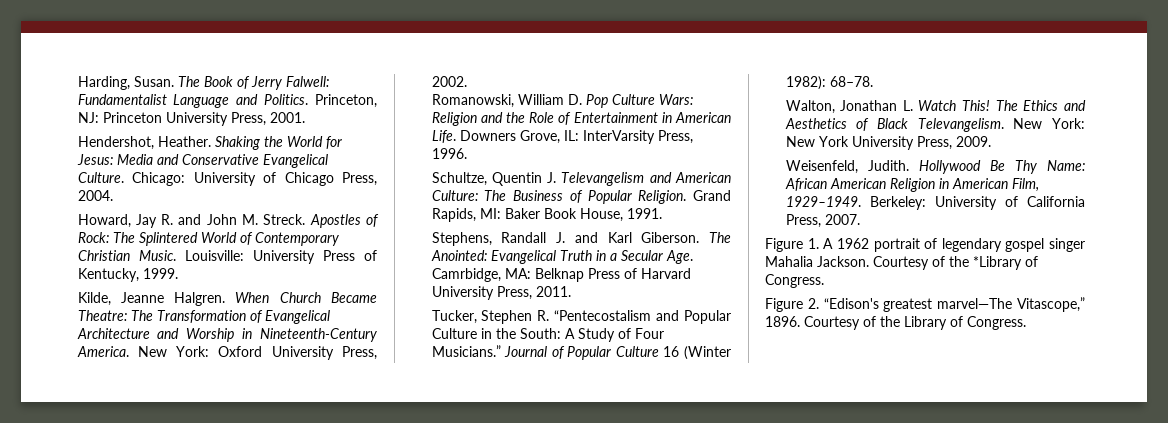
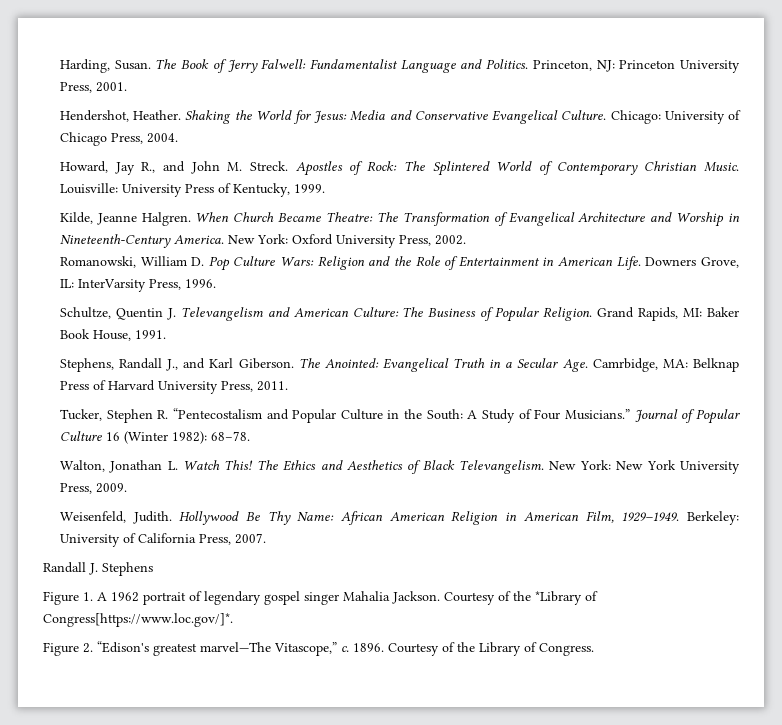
[161,214,174,225] R. -> [141,162,156,173] R.,
[556,232,566,243] J. -> [166,359,179,371] J.,
(860, 219) none -> [43,562,153,576] // Randall J. Stephens
[765,274,824,288] Congress. -> [43,613,233,627] Congress[https://www.loc.gov/]*.
(1085, 304) none -> [341,646,349,652] c.

